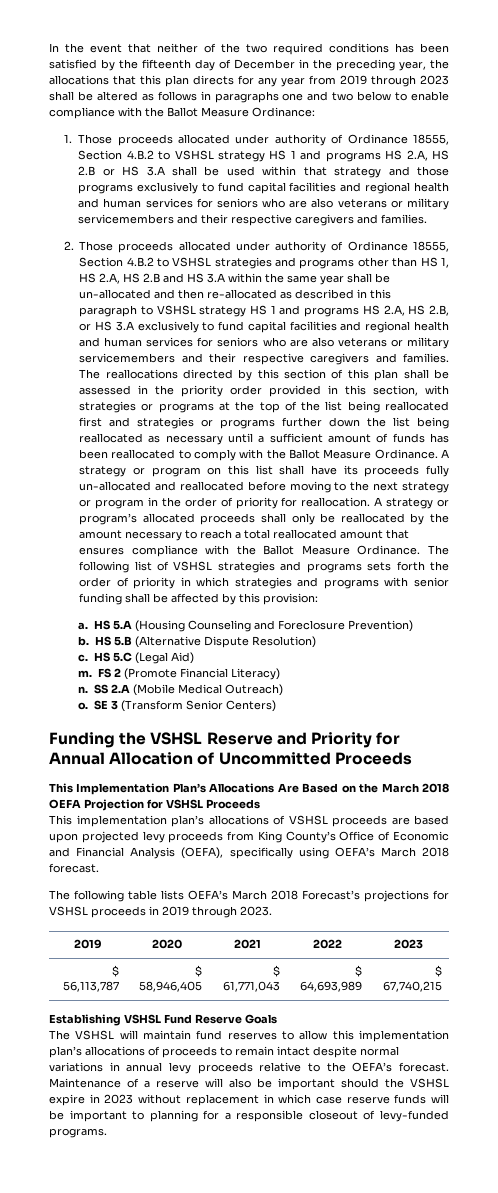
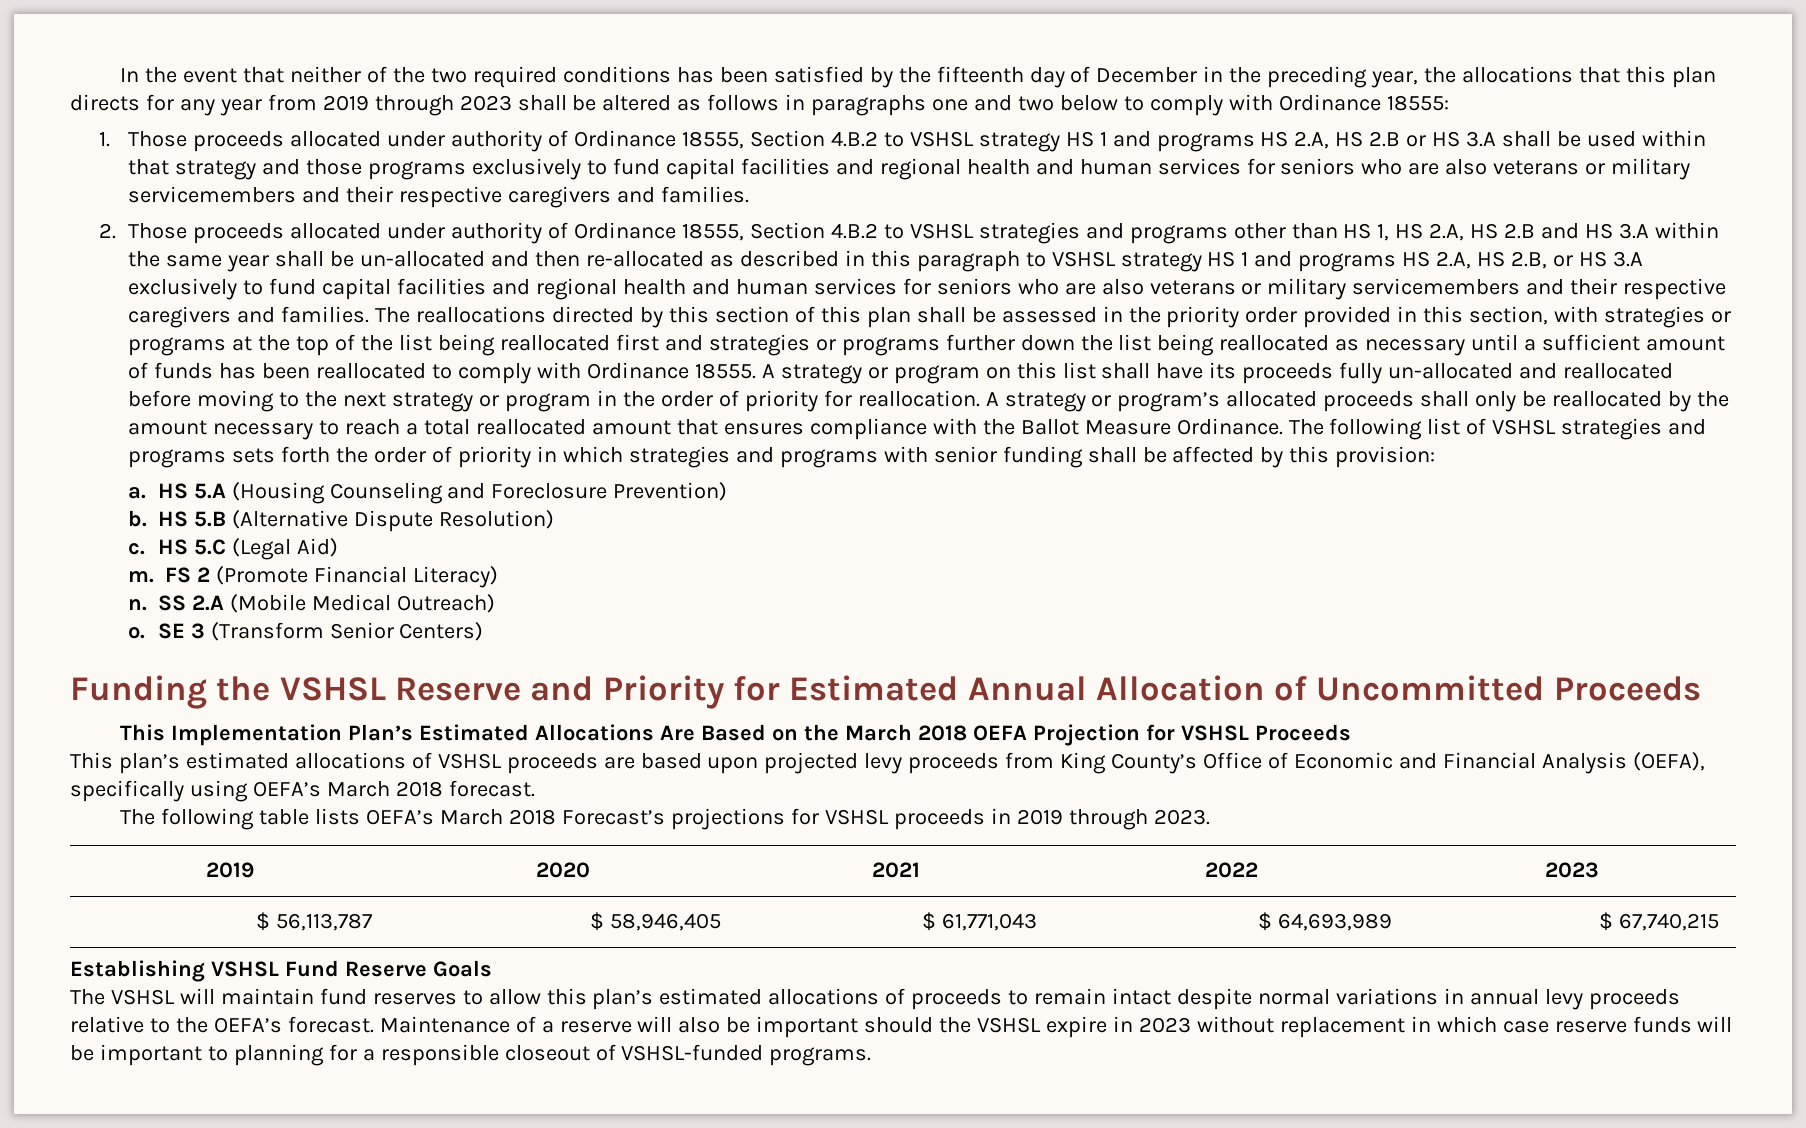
[411,91,450,101] [49,107,315,119] enable compliance with the Ballot Measure Ordinance: -> [1149,94,1449,116] comply with Ordinance 18555:
[266,449,438,459] the Ballot Measure Ordinance. -> [586,362,756,379] Ordinance 18555.
(401, 738) none -> [789,675,959,701] Estimated
(206, 788) none -> [419,724,530,741] Estimated
[76,815,204,827] implementation plan’s -> [118,752,289,774] plan’s estimated
[359,1030,449,1042] [49,1046,82,1058] implementation plan’s -> [592,988,763,1010] plan’s estimated
[379,1110,449,1122] levy-funded -> [621,1044,764,1061] VSHSL-funded

